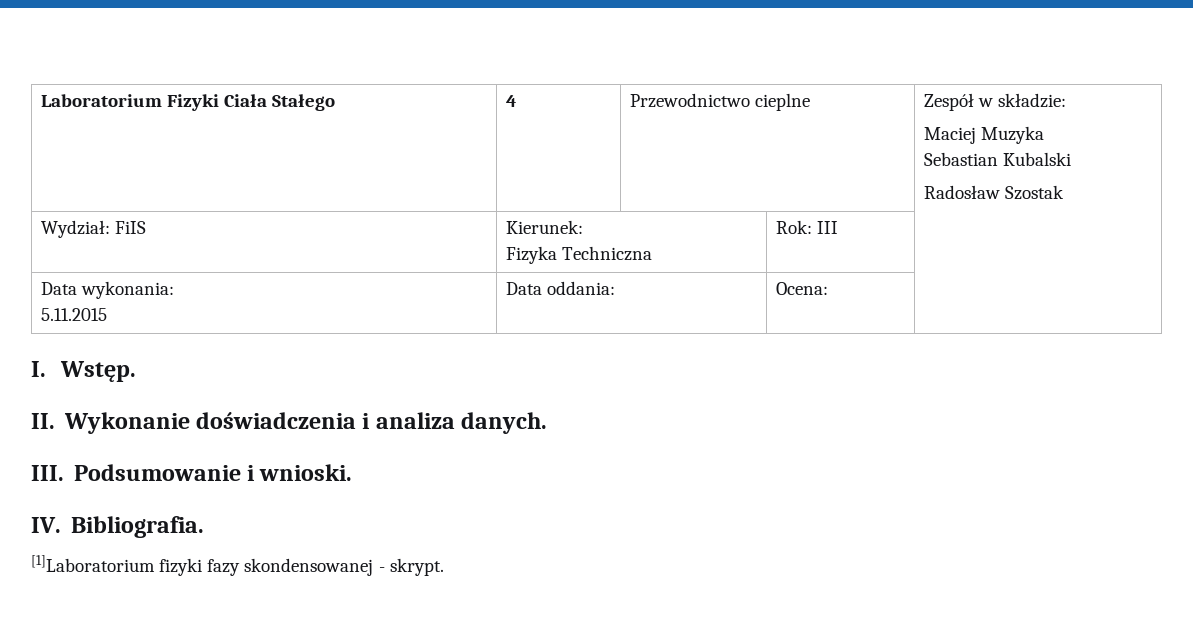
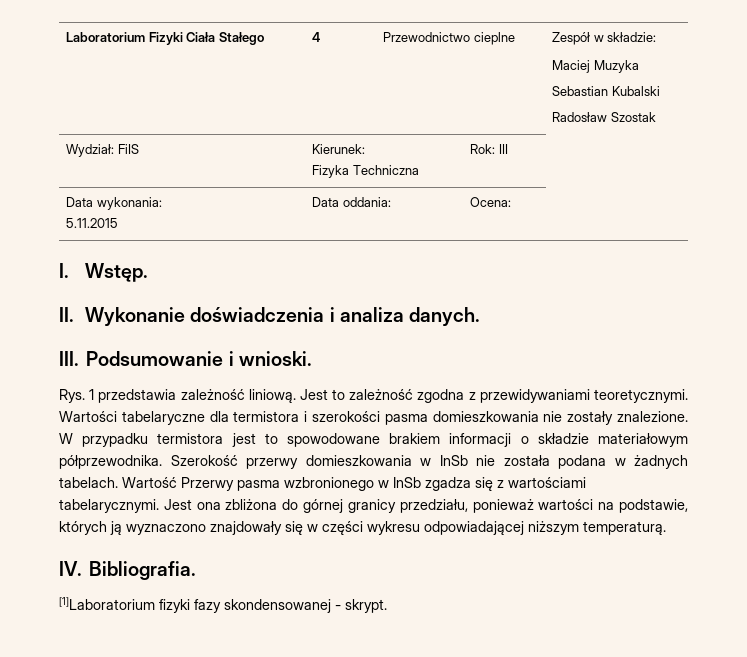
(353, 472) none -> [59,389,688,403] [59,411,688,425] [59,433,688,447] [59,455,688,469] [59,477,586,491] [59,499,688,513] [59,521,666,535] // Rys. 1 przedstawia zależność liniową. Jest to zależność zgodna z przewidywaniami teoretycznymi. Wartości tabelaryczne dla termistora i szerokości pasma domieszkowania nie zostały znalezione. W przypadku termistora jest to spowodowane brakiem informacji o składzie materiałowym półprzewodnika. Szerokość przerwy domieszkowania w InSb nie została podana w żadnych tabelach. Wartość Przerwy pasma wzbronionego w InSb zgadza się z wartościami tabelarycznymi. Jest ona zbliżona do górnej granicy przedziału, ponieważ wartości na podstawie, których ją wyznaczono znajdowały się w części wykresu odpowiadającej niższym temperaturą.

